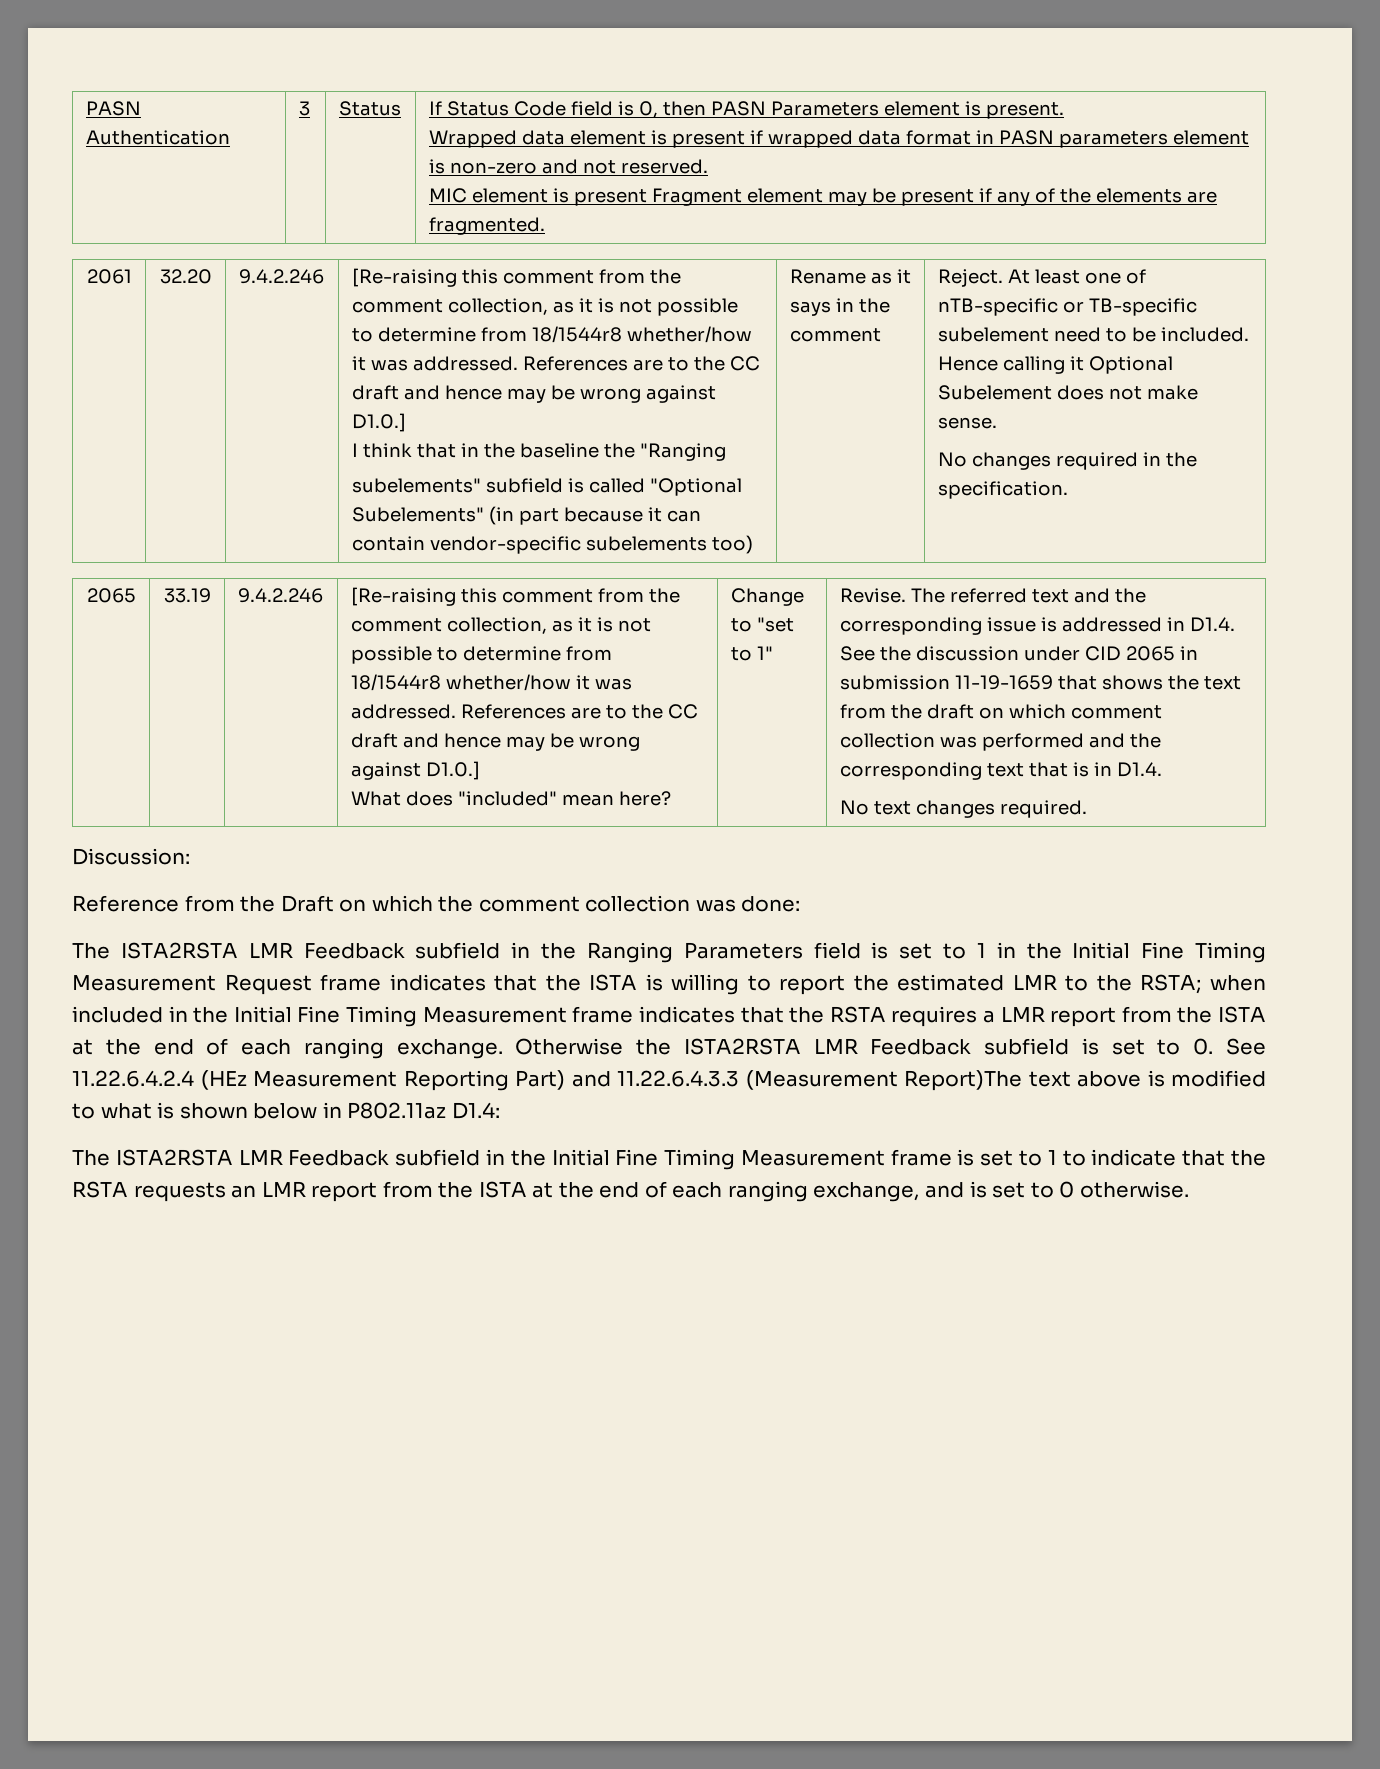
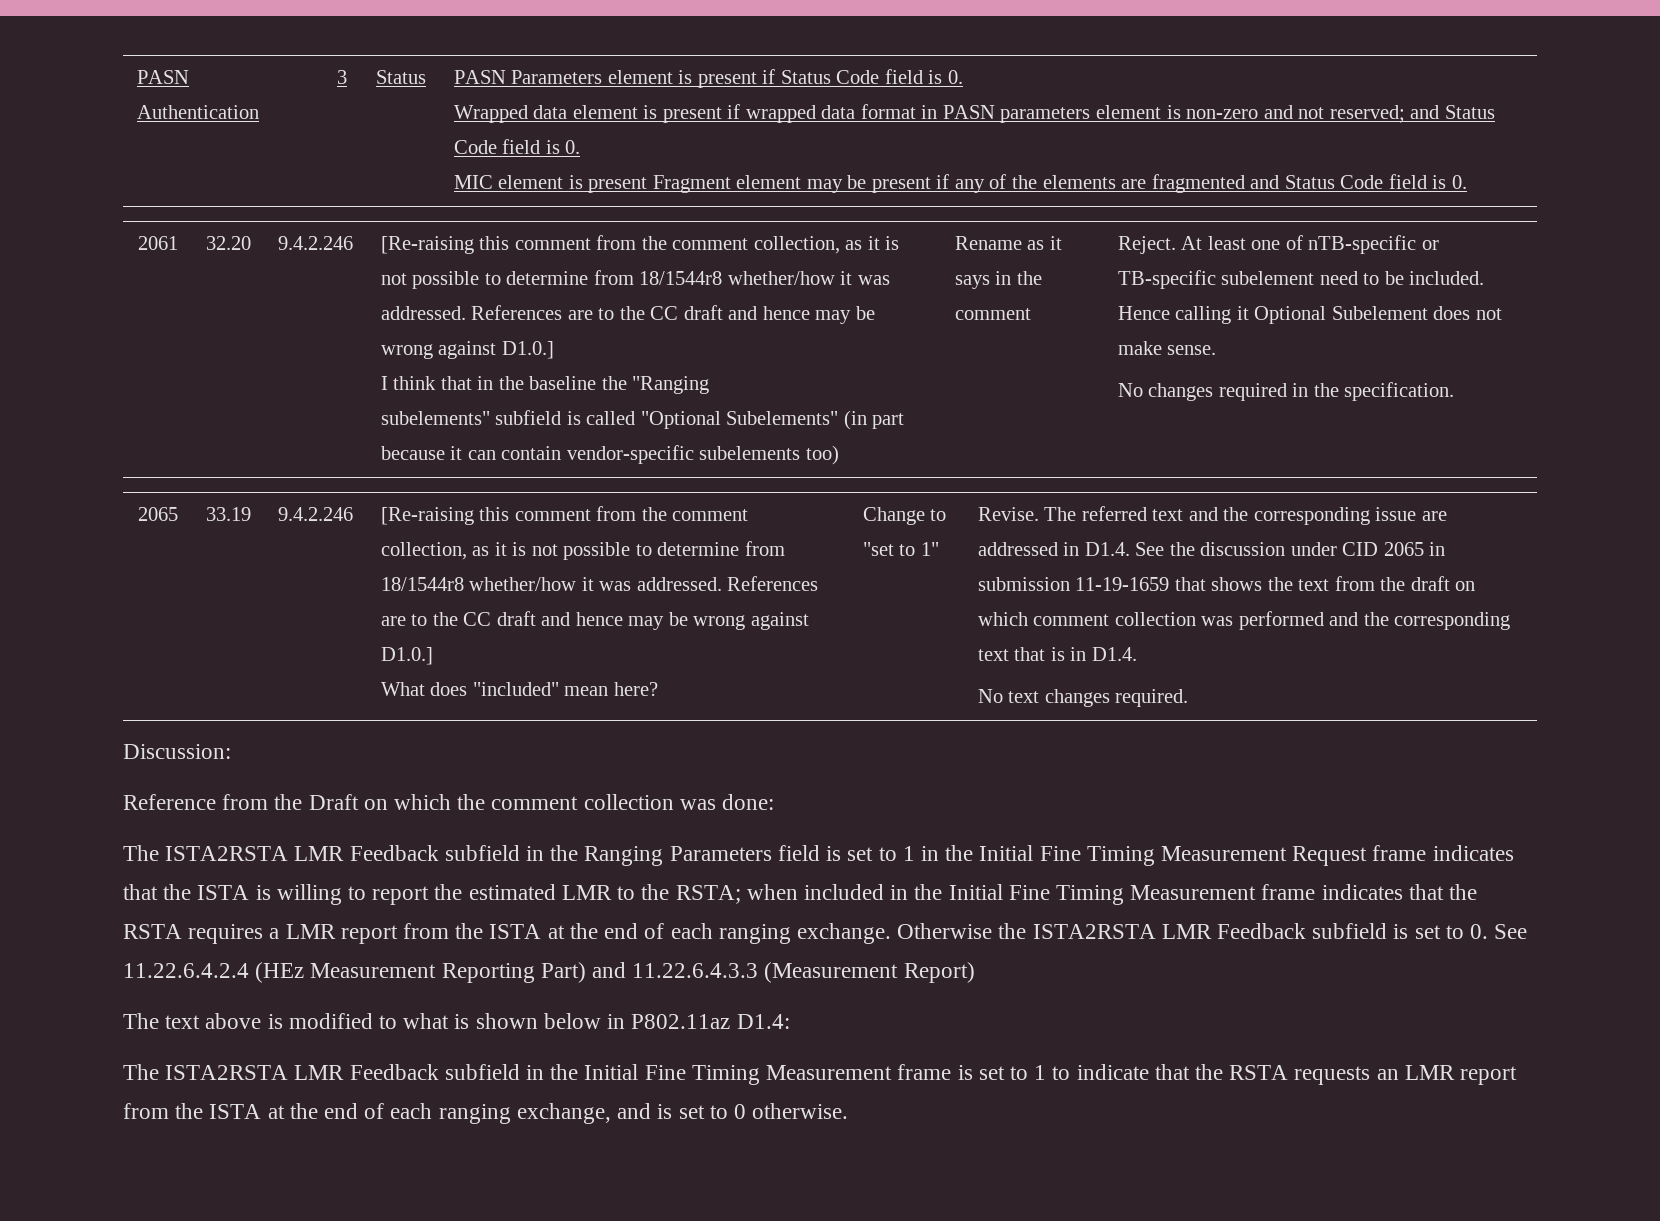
[428,101,1064,119] If Status Code field is 0, then PASN Parameters element is present. -> [453,69,963,88] PASN Parameters element is present if Status Code field is 0.
[620,159,708,174] reserved. -> [1329,105,1495,123] [453,139,581,154] reserved; and Status Code field is 0.
[428,217,545,235] fragmented. -> [1151,174,1467,193] fragmented and Status Code field is 0.
[1040,617,1057,632] is -> [1421,511,1447,521] are
[904,1070,1022,1091] Report)The -> [903,962,975,983] [123,1013,159,1029] Report) // The

